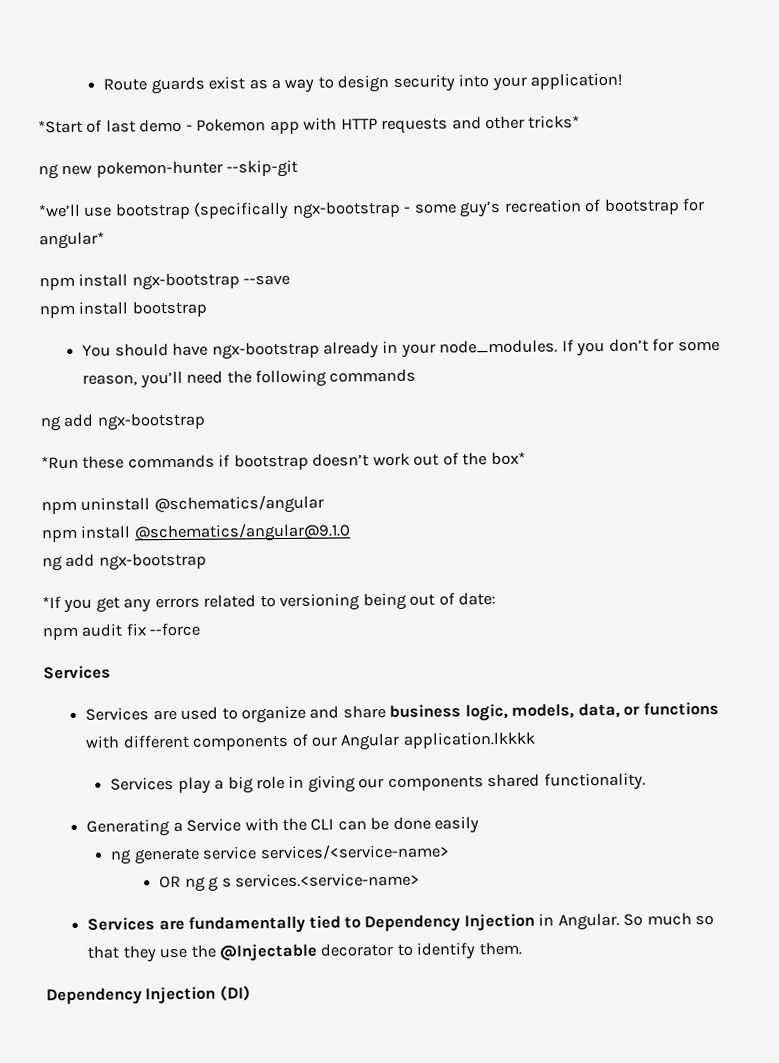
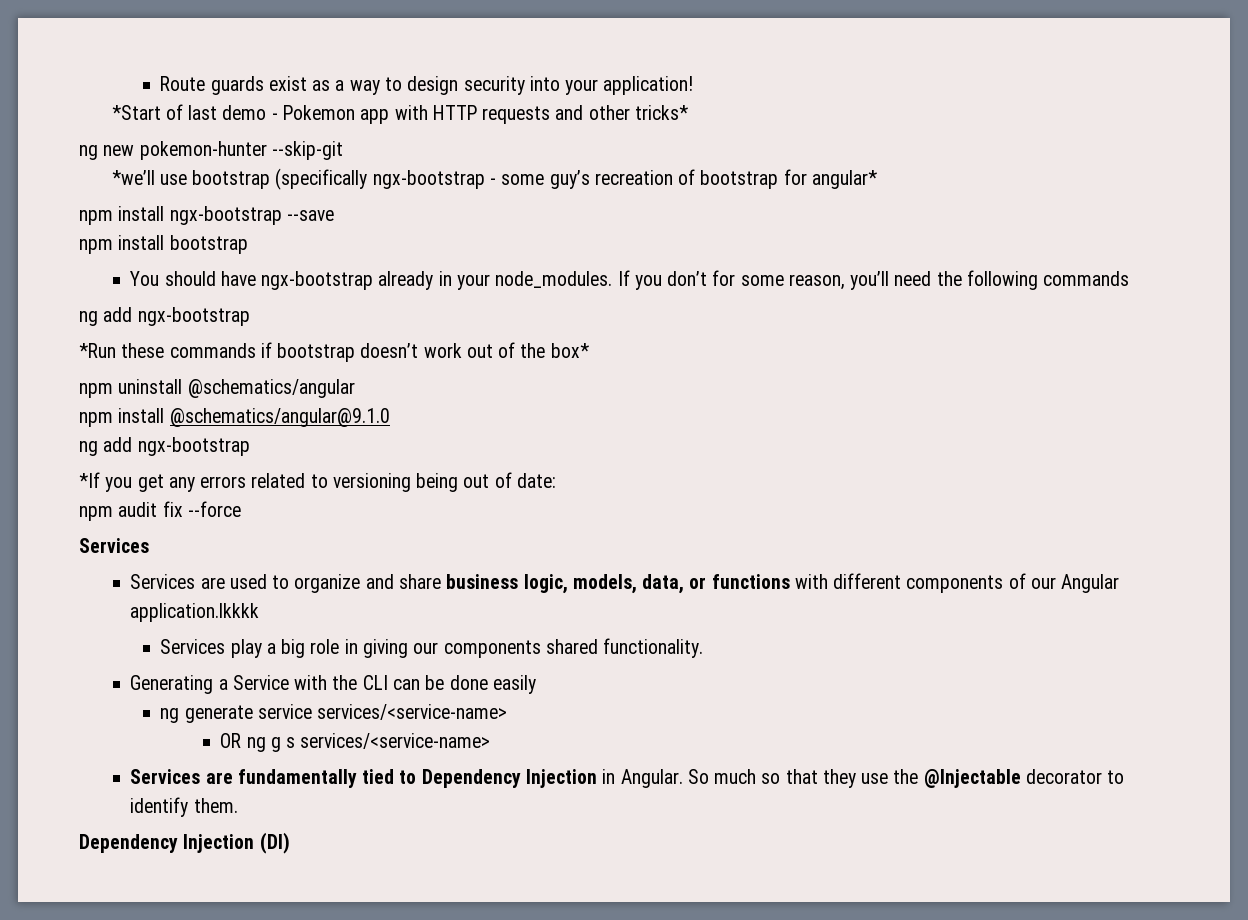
[235,872,421,888] services.<service-name> -> [300,733,491,749] services/<service-name>

